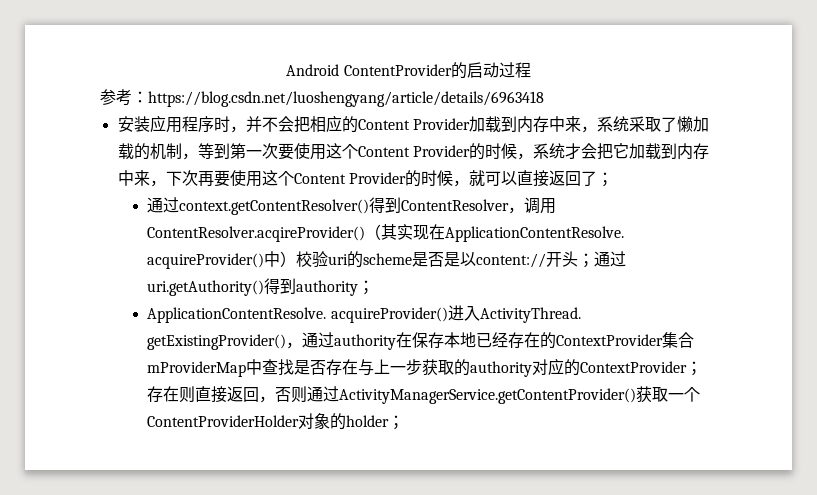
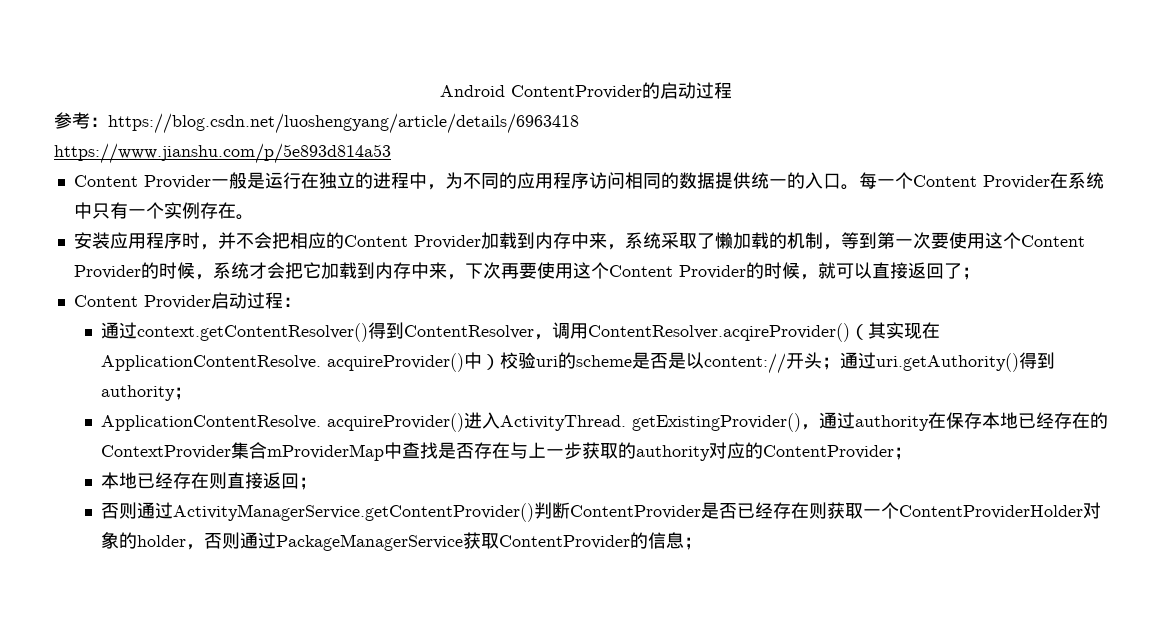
(544, 99) none -> [54,143,391,164] [73,172,1104,190] [73,202,254,220] // https://www.jianshu.com/p/5e893d814a53 // Content Provider一般是运行在独立的进程中，为不同的应用程序访问相同的数据提供统一的入口。每一个Content Provider在系统中只有一个实例存在。
(613, 179) none -> [73,292,301,309] // Content Provider启动过程：
[580,361,703,376] ContextProvider； -> [763,445,913,460] [101,472,174,489] ContentProvider； // 本地已经
[259,396,276,403] ， -> [299,477,318,490] ； //
(637, 396) none -> [534,502,828,519] 判断ContentProvider是否已经存在则
(390, 421) none -> [186,532,685,551] ，否则通过PackageManagerService获取ContentProvider的信息

